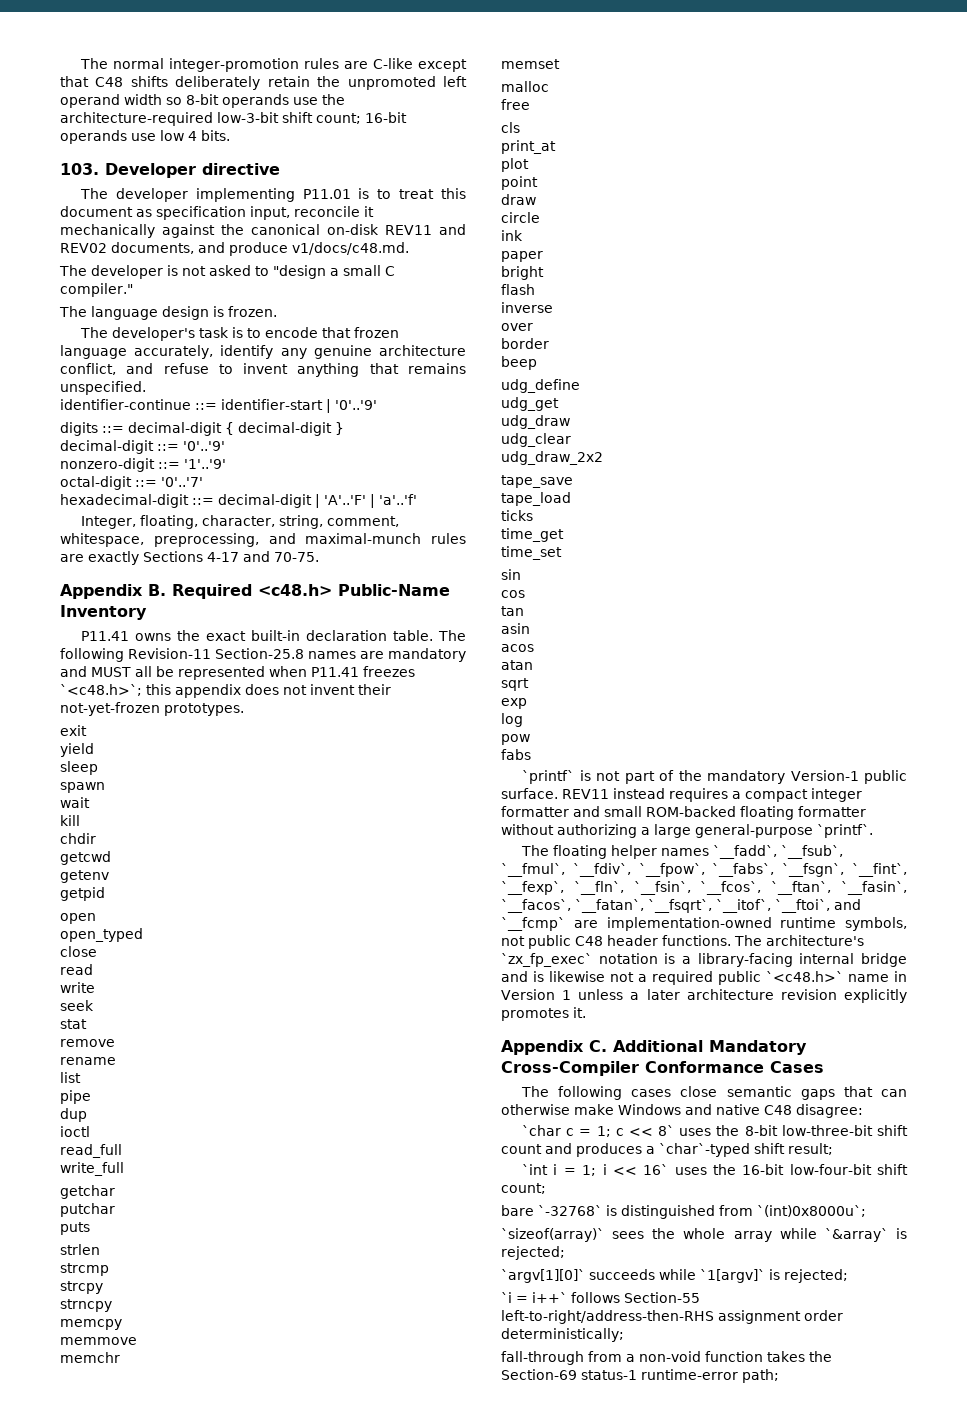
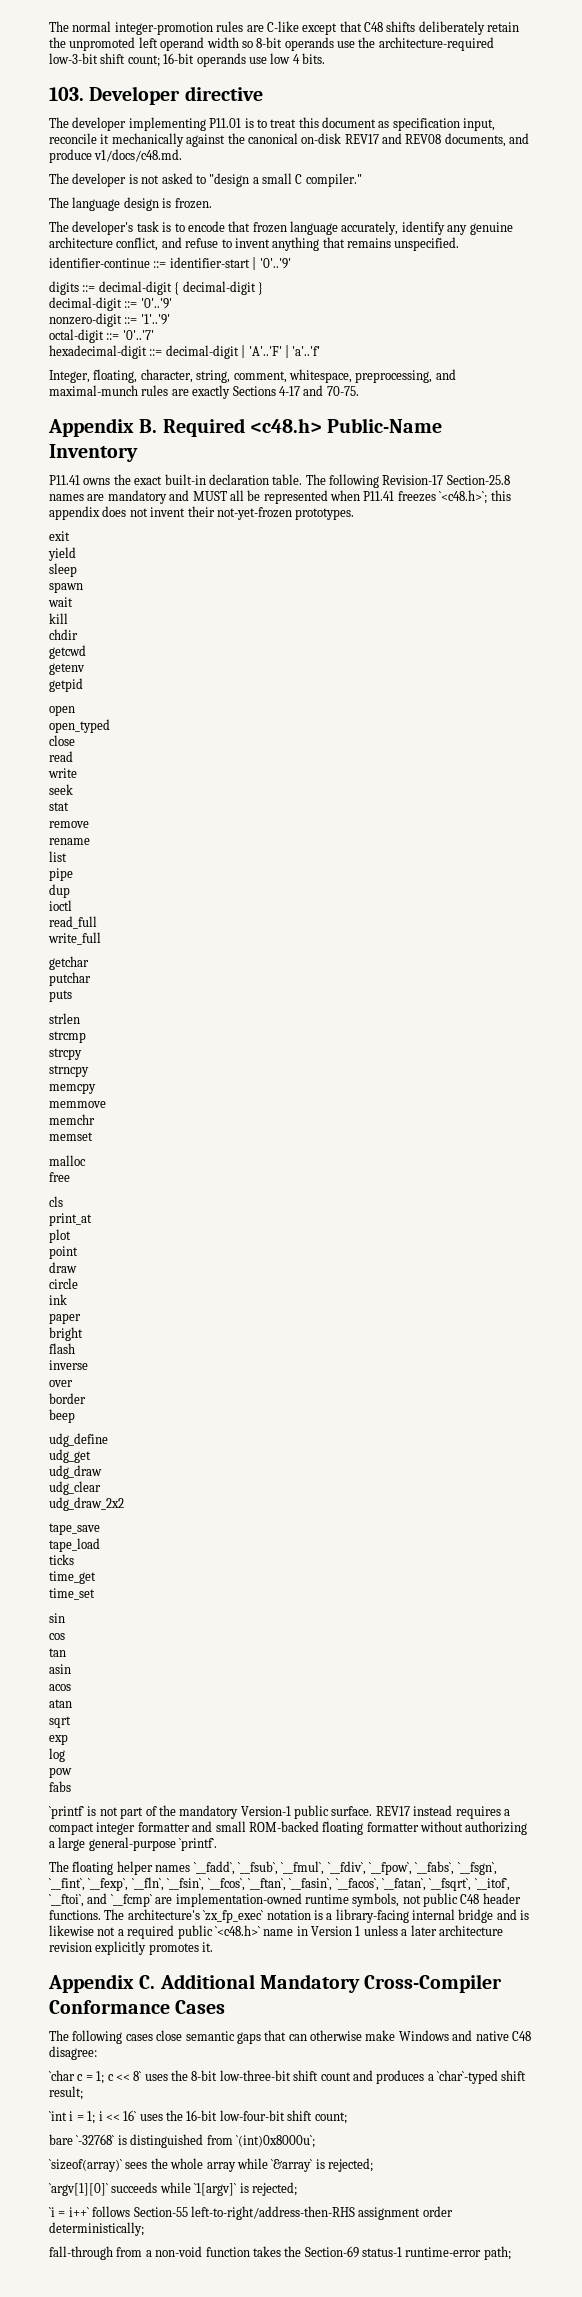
[385,224,466,235] [60,243,107,253] REV11 and REV02 -> [344,133,442,144] REV17 and REV08
[128,648,211,659] Revision-11 -> [382,475,444,485] Revision-17
[562,789,609,799] REV11 -> [375,1806,410,1816] REV17

